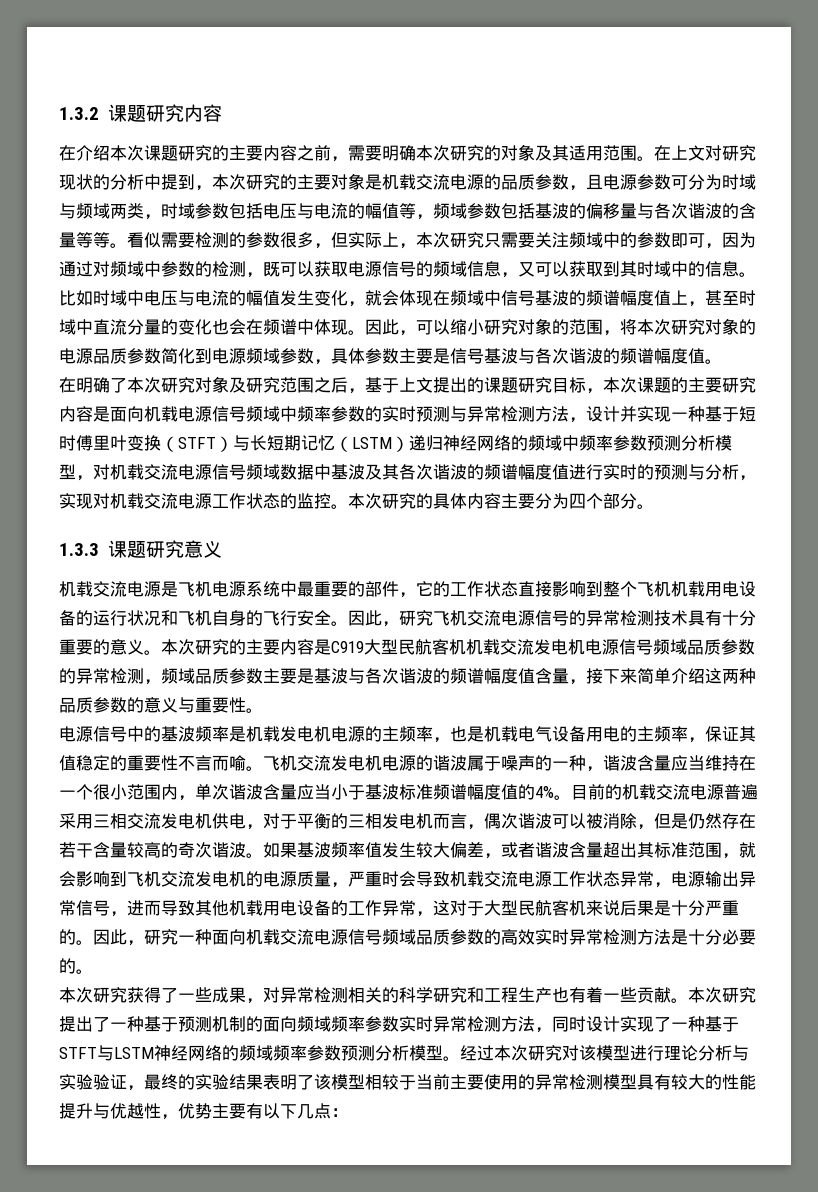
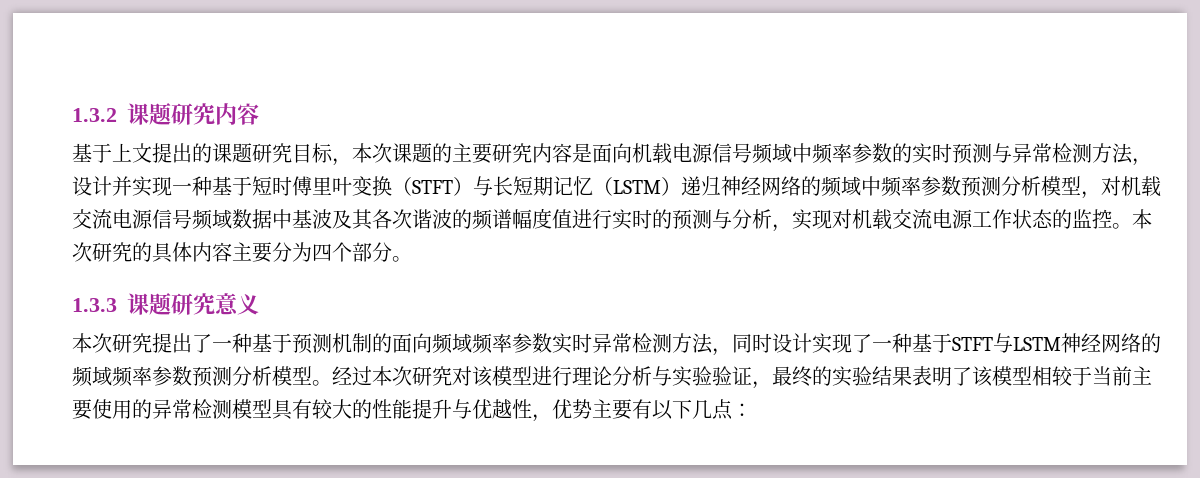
[59,144,756,162] [59,173,756,191] [59,203,756,220] [59,232,756,249] [59,261,756,278] [59,290,756,307] [59,318,756,336] [59,348,722,365] [59,376,365,394] 在介绍本次课题研究的主要内容之前，需要明确本次研究的对象及其适用范围。在上文对研究现状的分析中提到，本次研究的主要对象是机载交流电源的品质参数，且电源参数可分为时域与频域两类，时域参数包括电压与电流的幅值等，频域参数包括基波的偏移量与各次谐波的含量等等。看似需要检测的参数很多，但实际上，本次研究只需要关注频域中的参数即可，因为通过对频域中参数的检测，既可以获取电源信号的频域信息，又可以获取到其时域中的信息。比如时域中电压与电流的幅值发生变化，就会体现在频域中信号基波的频谱幅度值上，甚至时域中直流分量的变化也会在频谱中体现。因此，可以缩小研究对象的范围，将本次研究对象的电源品质参数简化到电源频域参数，具体参数主要是信号基波与各次谐波的频谱幅度值。 // 在明确了本次研究对象及研究范围之后， -> (259, 114) none
[59,581,756,598] [59,610,756,627] [59,639,755,655] [59,668,756,685] [59,697,263,713] [59,726,756,743] [59,755,756,772] [59,784,758,801] [59,813,756,830] [59,842,756,859] [59,871,756,888] [59,900,739,917] [59,929,756,946] [59,958,93,974] [59,987,688,1004] 机载交流电源是飞机电源系统中最重要的部件，它的工作状态直接影响到整个飞机机载用电设备的运行状况和飞机自身的飞行安全。因此，研究飞机交流电源信号的异常检测技术具有十分重要的意义。本次研究的主要内容是C919大型民航客机机载交流发电机电源信号频域品质参数的异常检测，频域品质参数主要是基波与各次谐波的频谱幅度值含量，接下来简单介绍这两种品质参数的意义与重要性。 // 电源信号中的基波频率是机载发电机电源的主频率，也是机载电气设备用电的主频率，保证其值稳定的重要性不言而喻。飞机交流发电机电源的谐波属于噪声的一种，谐波含量应当维持在一个很小范围内，单次谐波含量应当小于基波标准频谱幅度值的4%。目前的机载交流电源普遍采用三相交流发电机供电，对于平衡的三相发电机而言，偶次谐波可以被消除，但是仍然存在若干含量较高的奇次谐波。如果基波频率值发生较大偏差，或者谐波含量超出其标准范围，就会影响到飞机交流发电机的电源质量，严重时会导致机载交流电源工作状态异常，电源输出异常信号，进而导致其他机载用电设备的工作异常，这对于大型民航客机来说后果是十分严重的。因此，研究一种面向机载交流电源信号频域品质参数的高效实时异常检测方法是十分必要的。 // 本次研究获得了一些成果，对异常检测相关的科学研究和工程生产也有着一些贡献。 -> (259, 304) none

